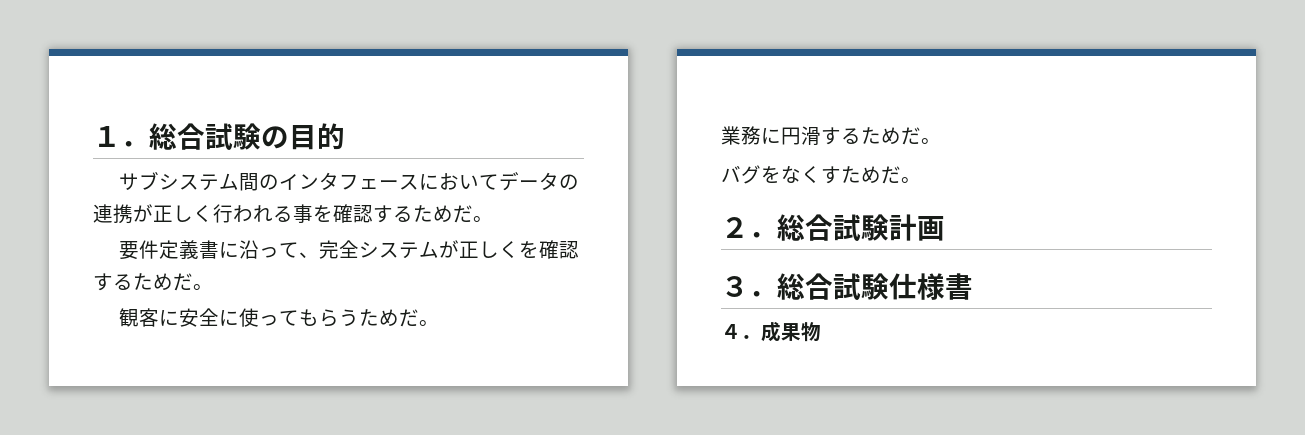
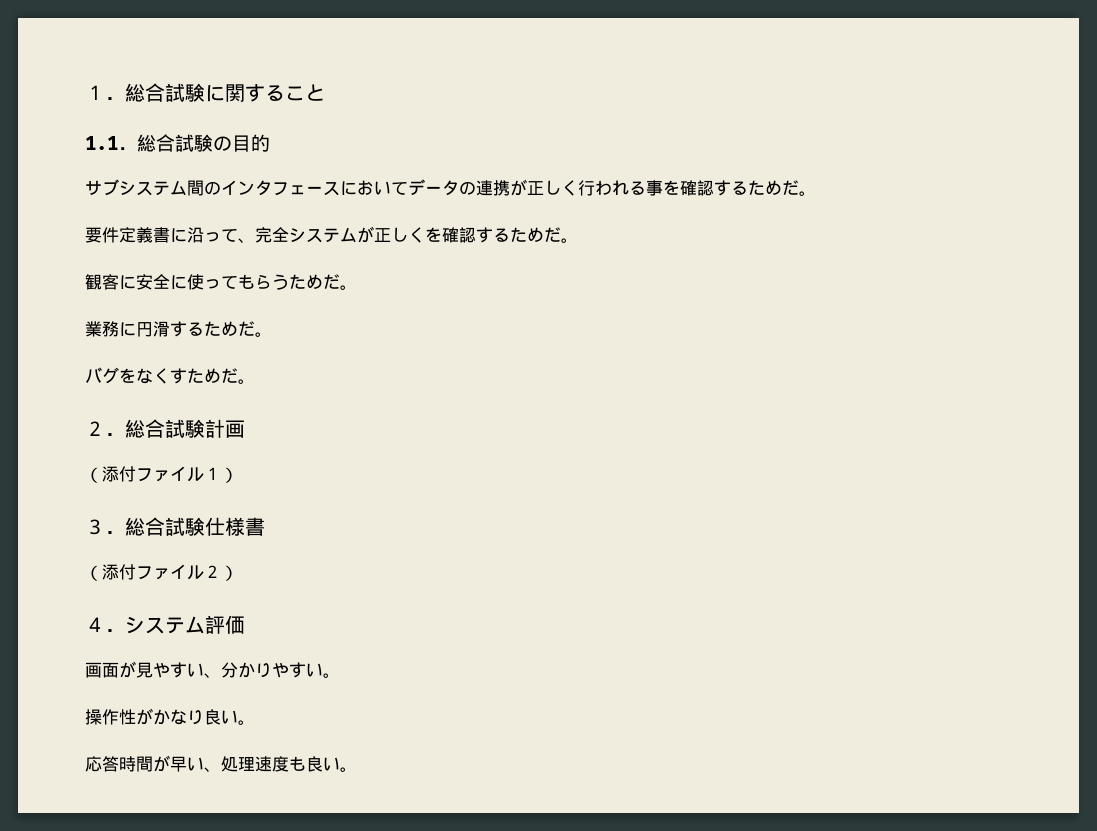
(261, 136) none -> [205,84,325,102] [85,134,213,152] に関すること // 1.1．総合試験
(945, 228) none -> [85,466,238,483] // （添付ファイル１）
[721,321,821,342] ４．成果物 -> [85,564,238,581] [85,615,245,634] [85,661,340,678] [85,708,255,725] [85,755,357,772] （添付ファイル２） // ４．システム評価 // 画面が見やすい、分かりやすい。 // 操作性がかなり良い。 // 応答時間が早い、処理速度も良い。

